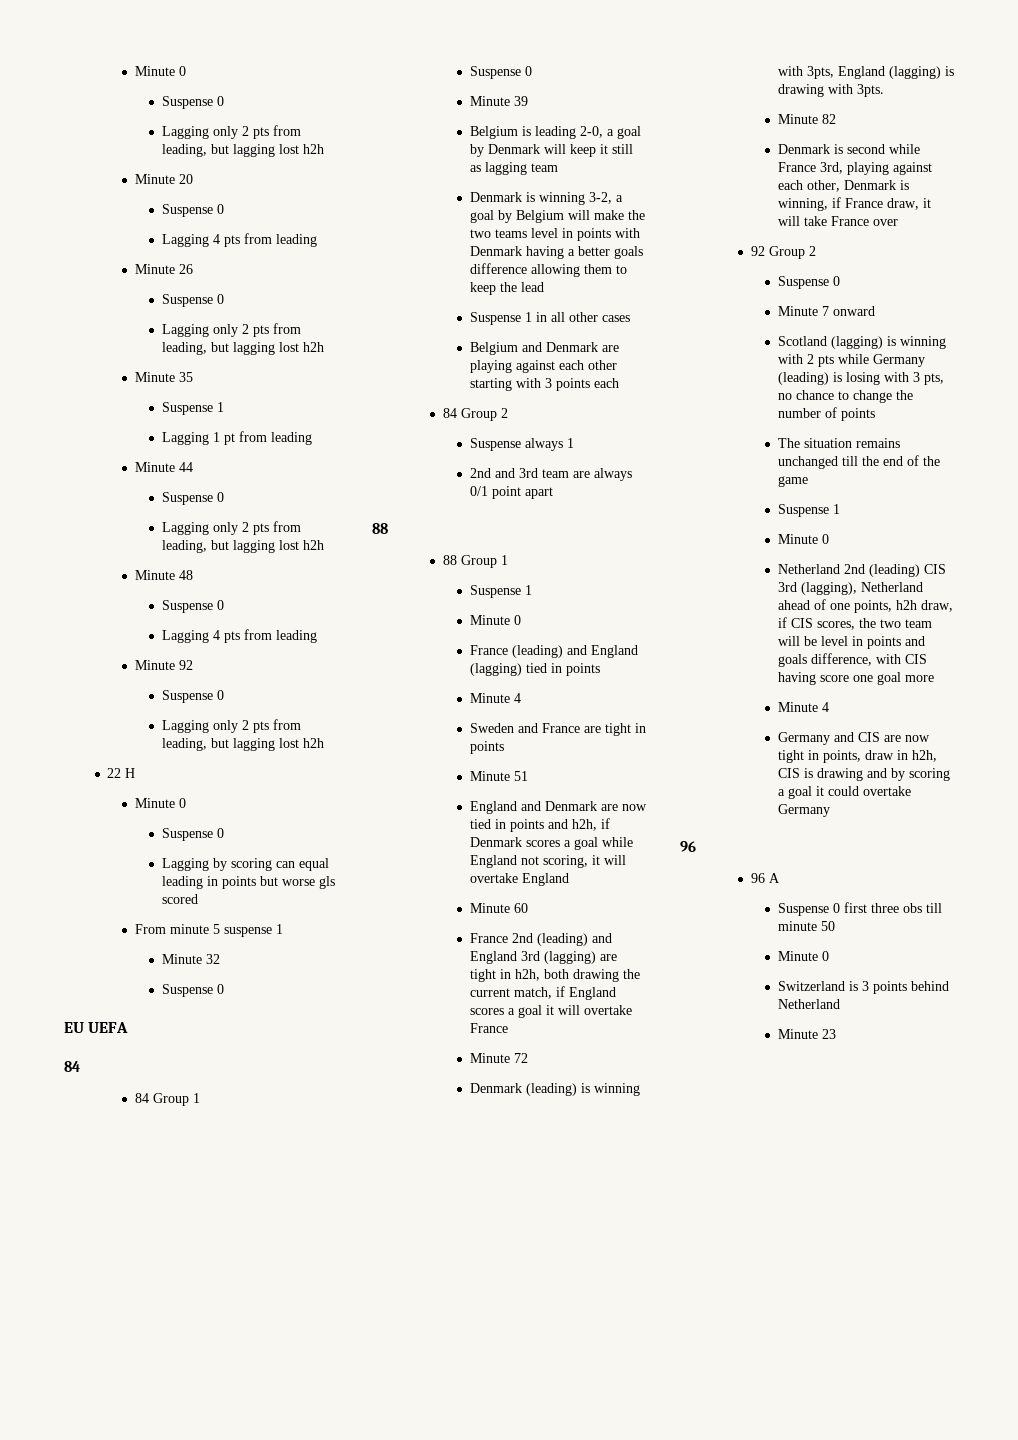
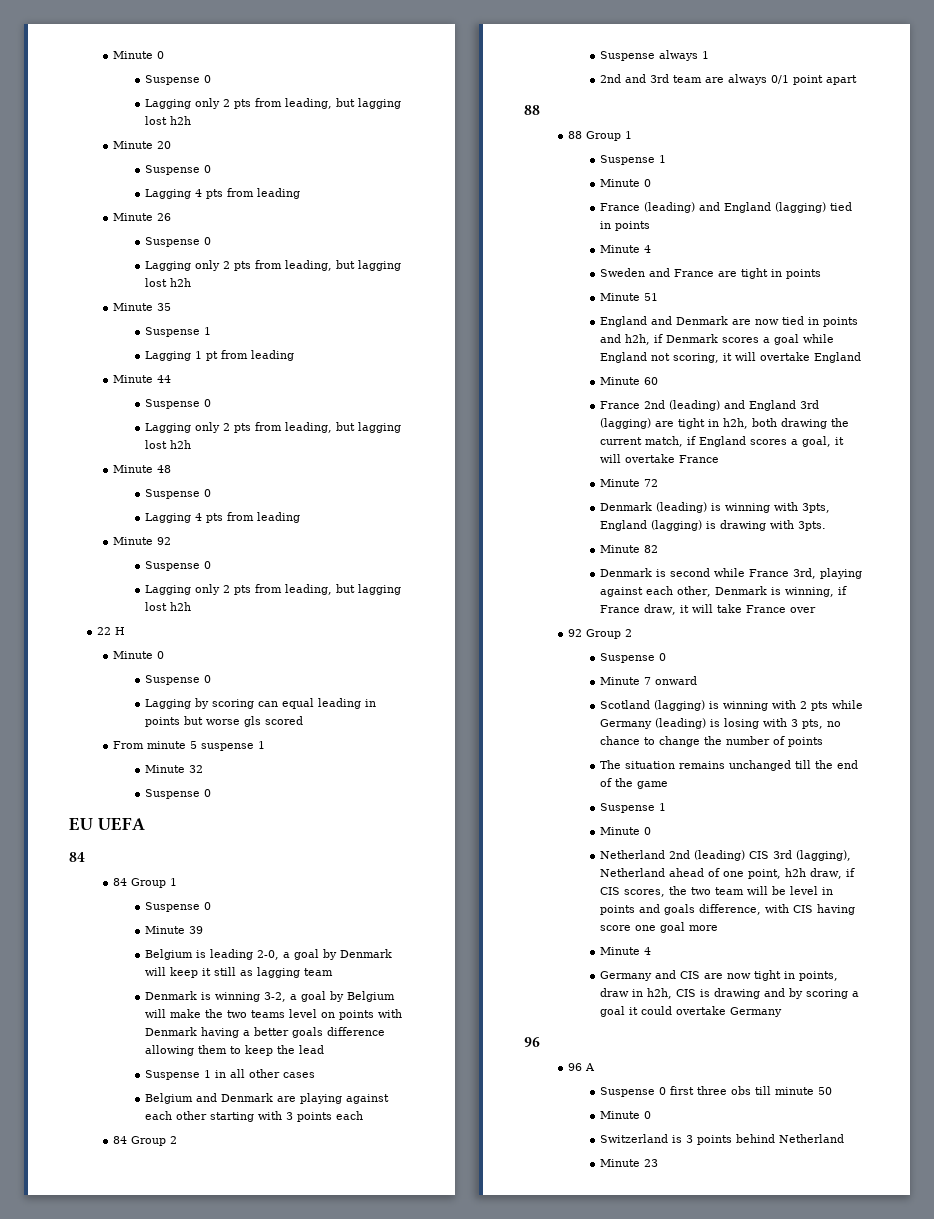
[561,228,573,238] in -> [321,1012,336,1018] on
[517,1005,542,1018] goal -> [802,436,832,447] goal,
[853,600,892,613] points, -> [748,869,782,879] point,

